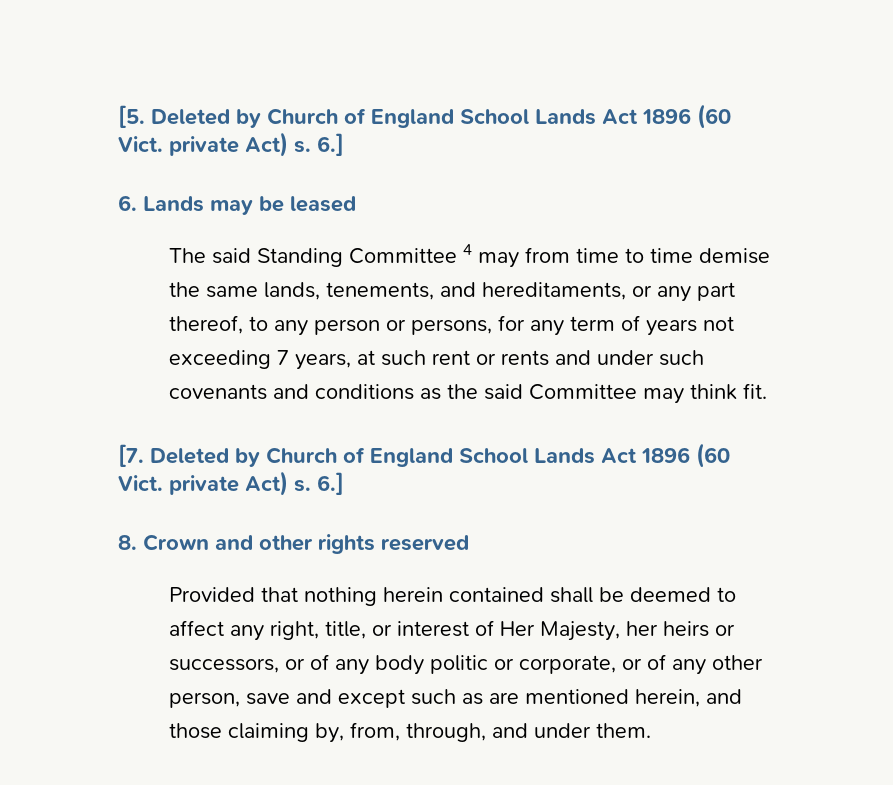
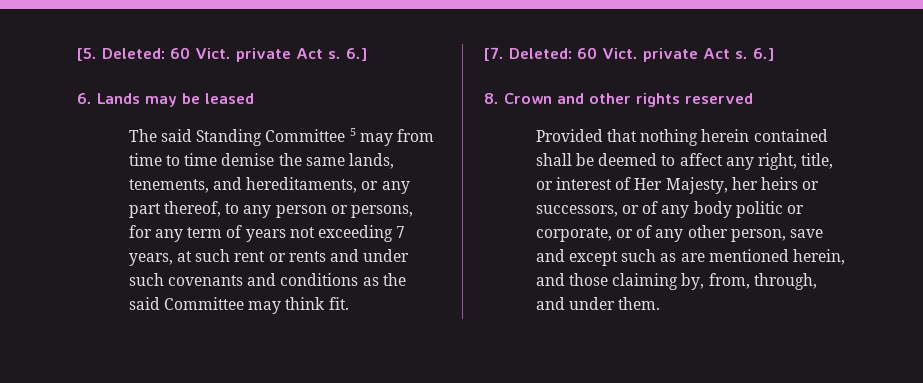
[151,104,731,129] [118,132,288,157] Deleted by Church of England School Lands Act 1896 (60 Vict. private Act) -> [102,47,323,62] Deleted: 60 Vict. private Act
[462,244,472,255] 4 -> [349,128,356,136] 5
[150,443,730,468] [118,471,288,496] Deleted by Church of England School Lands Act 1896 (60 Vict. private Act) -> [509,47,730,62] Deleted: 60 Vict. private Act

